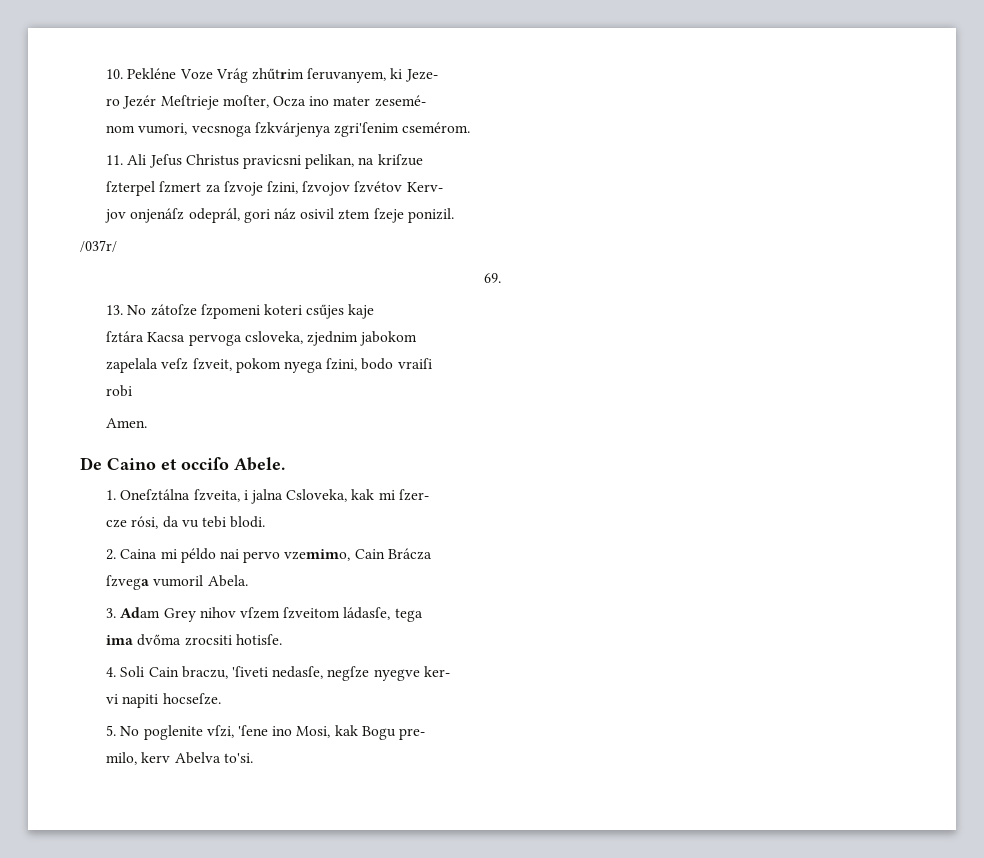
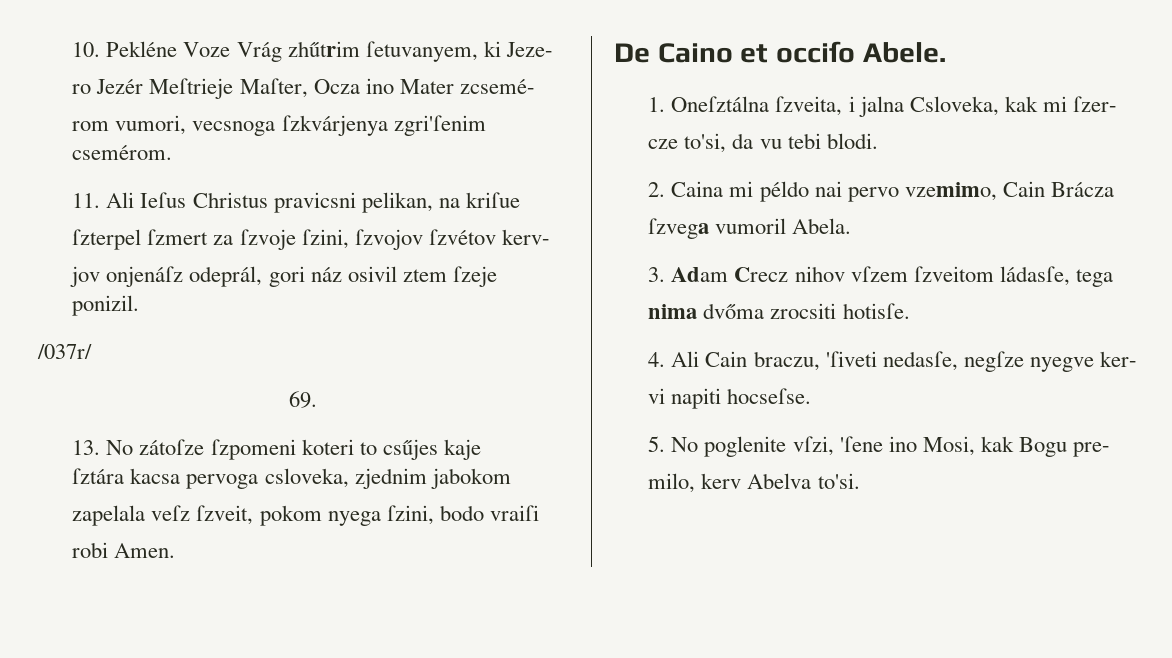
[307,68,387,83] ſeruvanyem, -> [365,41,478,62] ſetuvanyem,
[222,95,269,108] moſter, -> [239,78,308,98] Maſter,
[333,95,426,107] [106,125,136,133] mater zesemé- // nom -> [399,79,535,94] [72,121,110,131] Mater zcsemé- // rom
[148,154,182,168] Jeſus -> [140,192,187,208] Ieſus
[377,154,423,166] kriſzue -> [465,192,520,208] kriſue
[406,182,443,192] Kerv- -> [501,229,550,245] kerv-
(302, 309) none -> [359,442,377,455] to
[147,332,186,342] Kacsa -> [130,468,181,484] kacsa
(133, 391) // -> (109, 550) none
[131,516,159,529] rósi, -> [684,133,727,153] to'si,
[163,608,196,622] Grey -> [734,267,789,282] Crecz
[106,635,134,645] ima -> [648,304,698,319] nima
[120,666,145,677] Soli -> [671,351,700,367] Ali
[162,693,221,705] hocseſze. -> [727,388,812,404] hocseſse.

